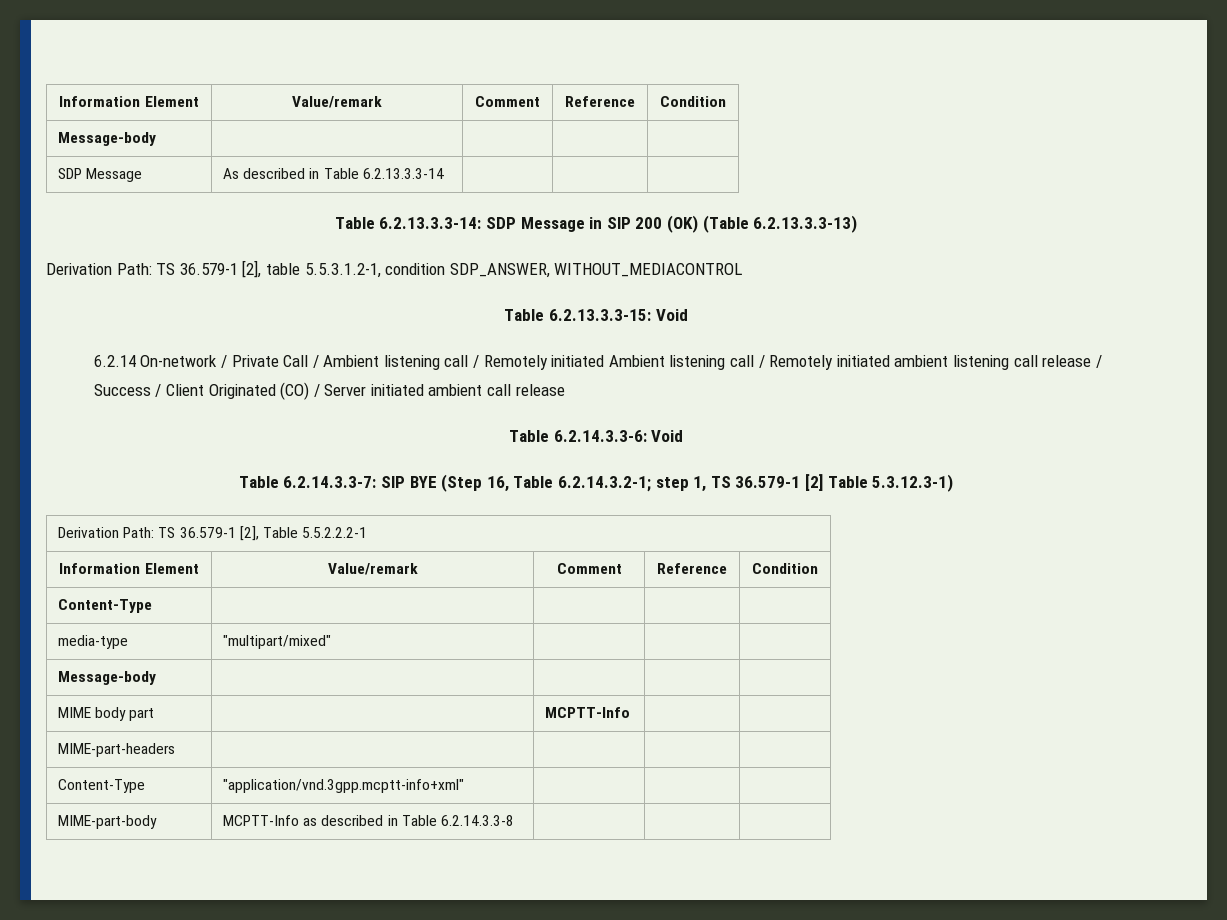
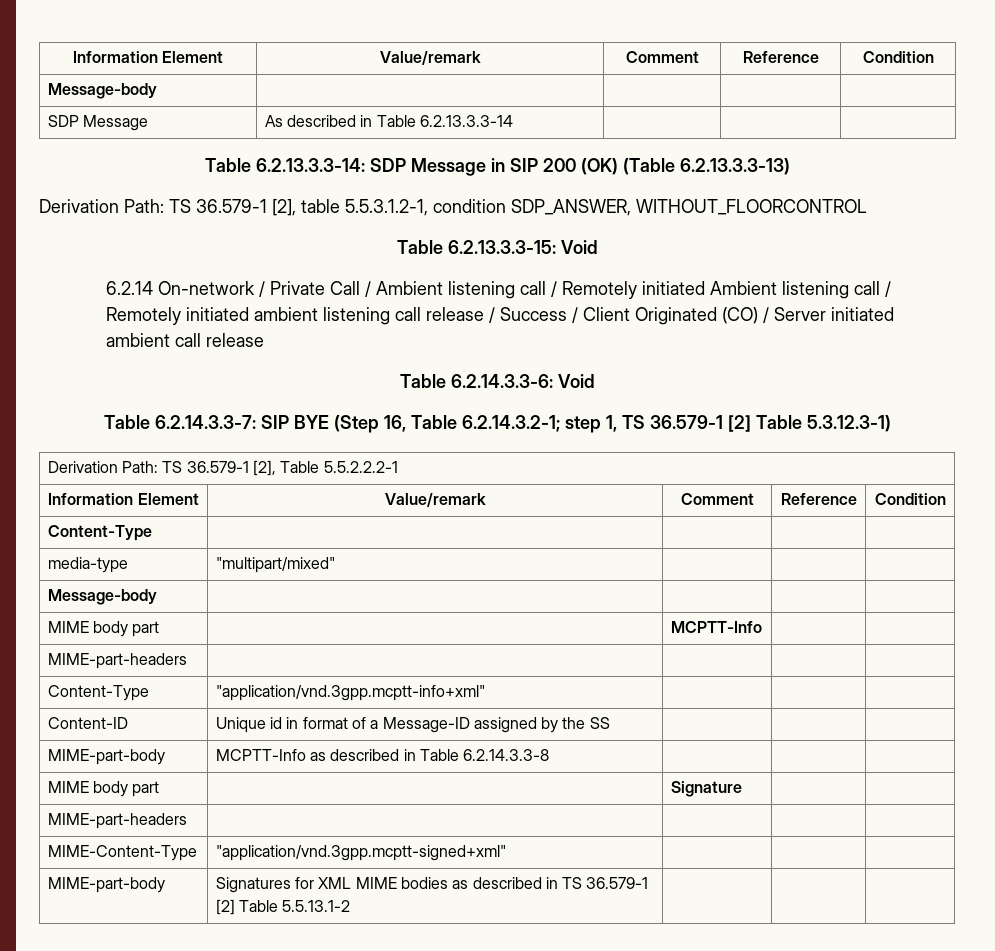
[554,263,743,277] WITHOUT_MEDIACONTROL -> [636,199,867,215] WITHOUT_FLOORCONTROL
(465, 786) none -> [47,717,128,729] [215,717,610,733] // Content-ID | Unique id in format of a Message-ID assigned by the SS | | |
(515, 820) none -> [47,781,160,797] [670,781,742,797] [47,813,187,829] [47,845,197,861] [215,845,506,861] [47,877,165,893] [215,877,649,893] [215,899,351,915] // MIME body part | | Signature | | // MIME-part-headers | | | | // MIME-Content-Type | "application/vnd.3gpp.mcptt-signed+xml" | | | // MIME-part-body | Signatures for XML MIME bodies as described in TS 36.579-1 [2] Table 5.5.13.1-2 | | |

